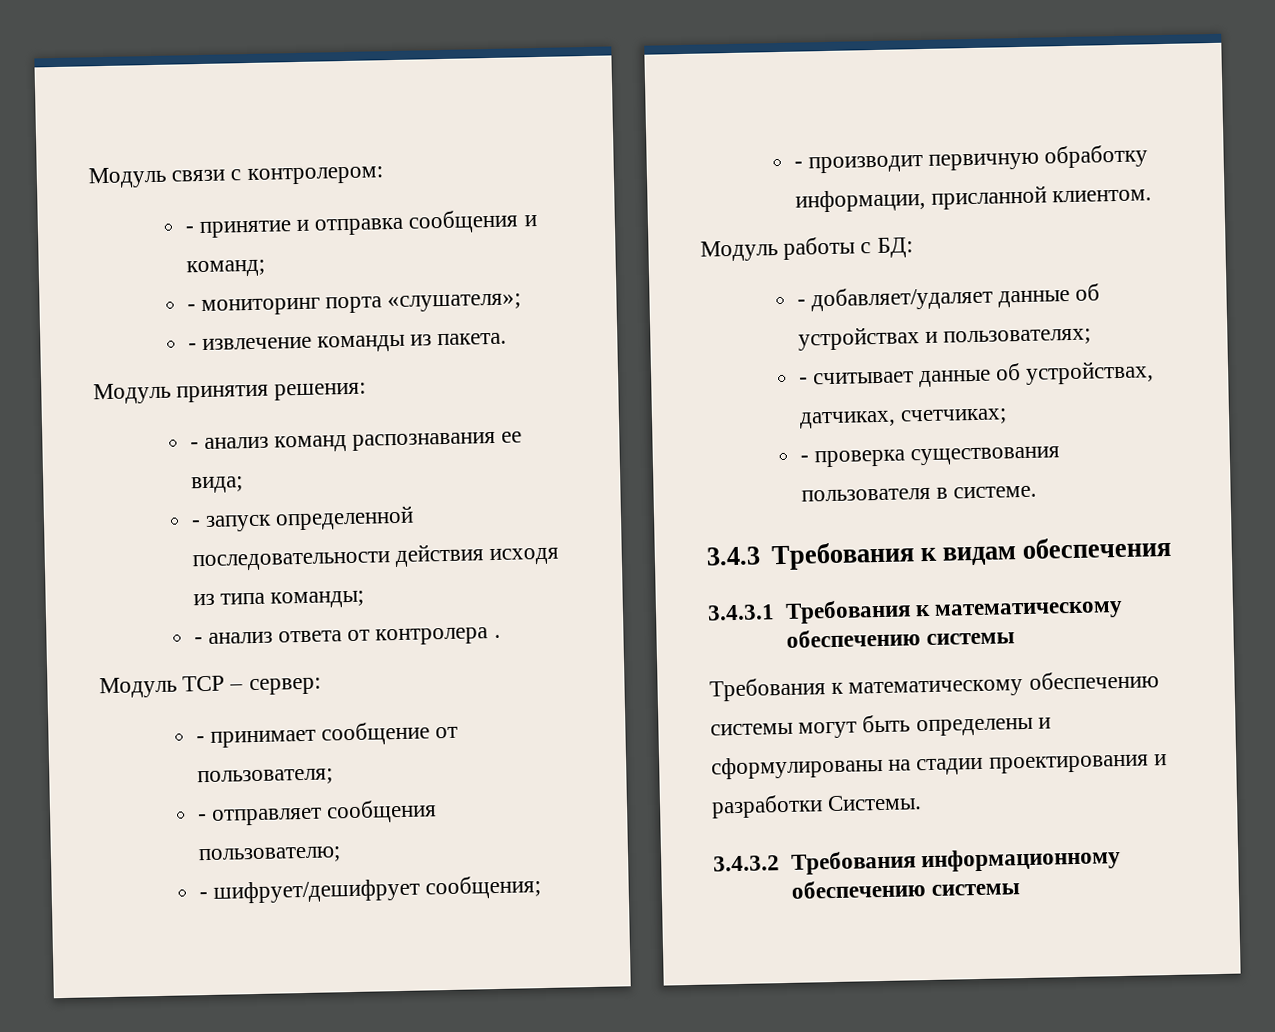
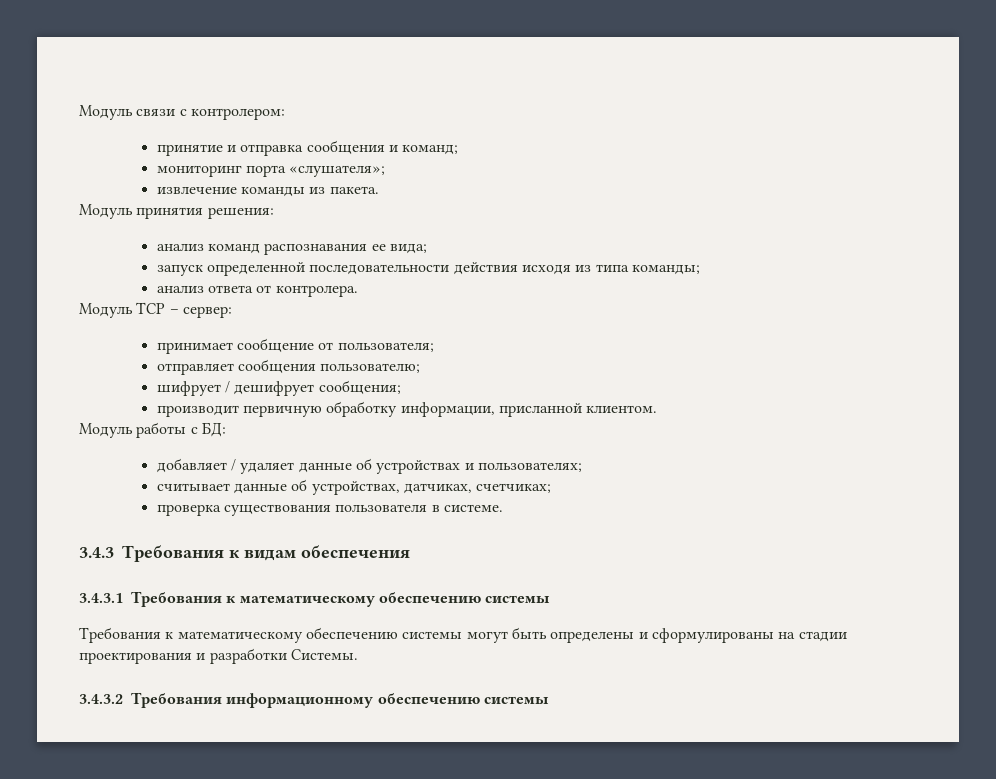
[184,226,195,234] - -> (285, 114) none
[186,304,196,312] - -> (459, 149) none
[187,343,197,351] - -> (386, 171) none
[189,442,199,450] - -> (274, 213) none
[190,520,201,528] - -> (428, 248) none
[193,637,203,645] - -> (701, 269) none
[375,627,501,646] контролера . -> [275,285,358,297] контролера.
[195,736,205,744] - -> (232, 312) none
[197,814,207,822] - -> (434, 347) none
[198,878,420,904] - шифрует/дешифрует -> [156,381,315,396] шифрует / дешифрует
[793,161,803,169] - -> (401, 387) none
[796,285,993,312] - добавляет/удаляет -> [156,458,295,474] добавляет / удаляет
[798,377,808,385] - -> (583, 467) none
[799,455,809,463] - -> (552, 488) none

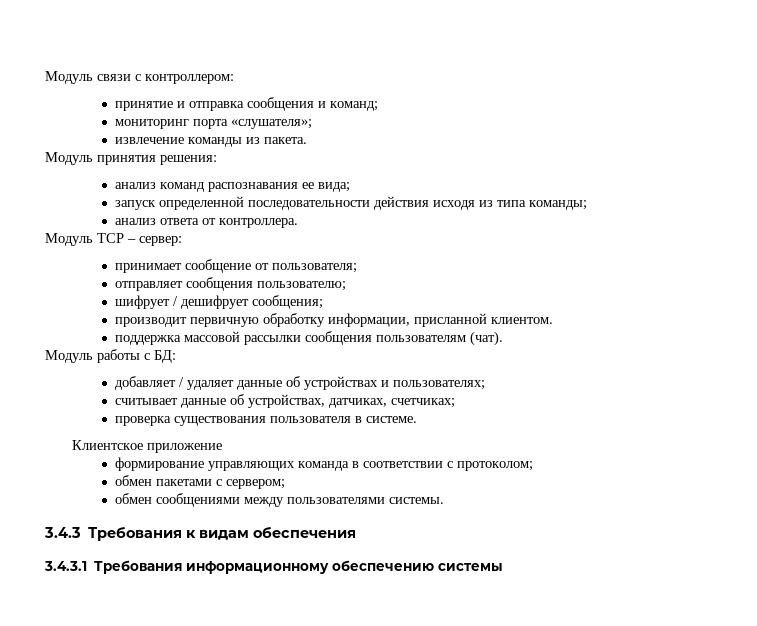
[190,108,285,120] контролером: -> [145,74,234,84] контроллером:
[275,285,358,297] контролера. -> [219,218,299,228] контроллера.
(658, 409) none -> [115,331,504,346] // поддержка массовой рассылки сообщения пользователям (чат).
(504, 508) none -> [72,440,223,453] [115,457,534,471] [115,475,286,489] [115,493,445,507] // Клиентское приложение // формирование управляющих команда в соответствии с протоколом; // обмен пакетами с сервером; // обмен сообщениями между пользователями системы.
[226,592,551,607] [79,627,847,643] [79,648,358,664] [79,692,222,708] к математическому обеспечению системы // Требования к математическому обеспечению системы могут быть определены и сформулированы на стадии проектирования и разработки Системы. // 3.4.3.2 Требования -> (183, 567) none

